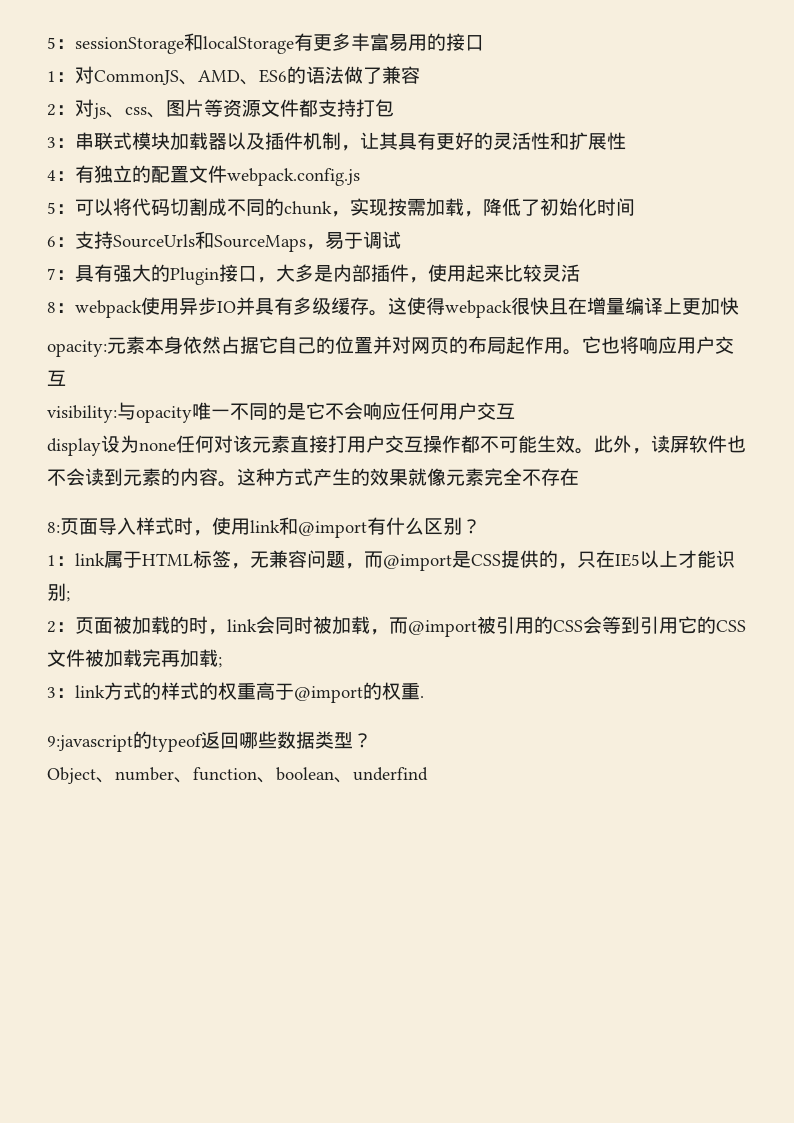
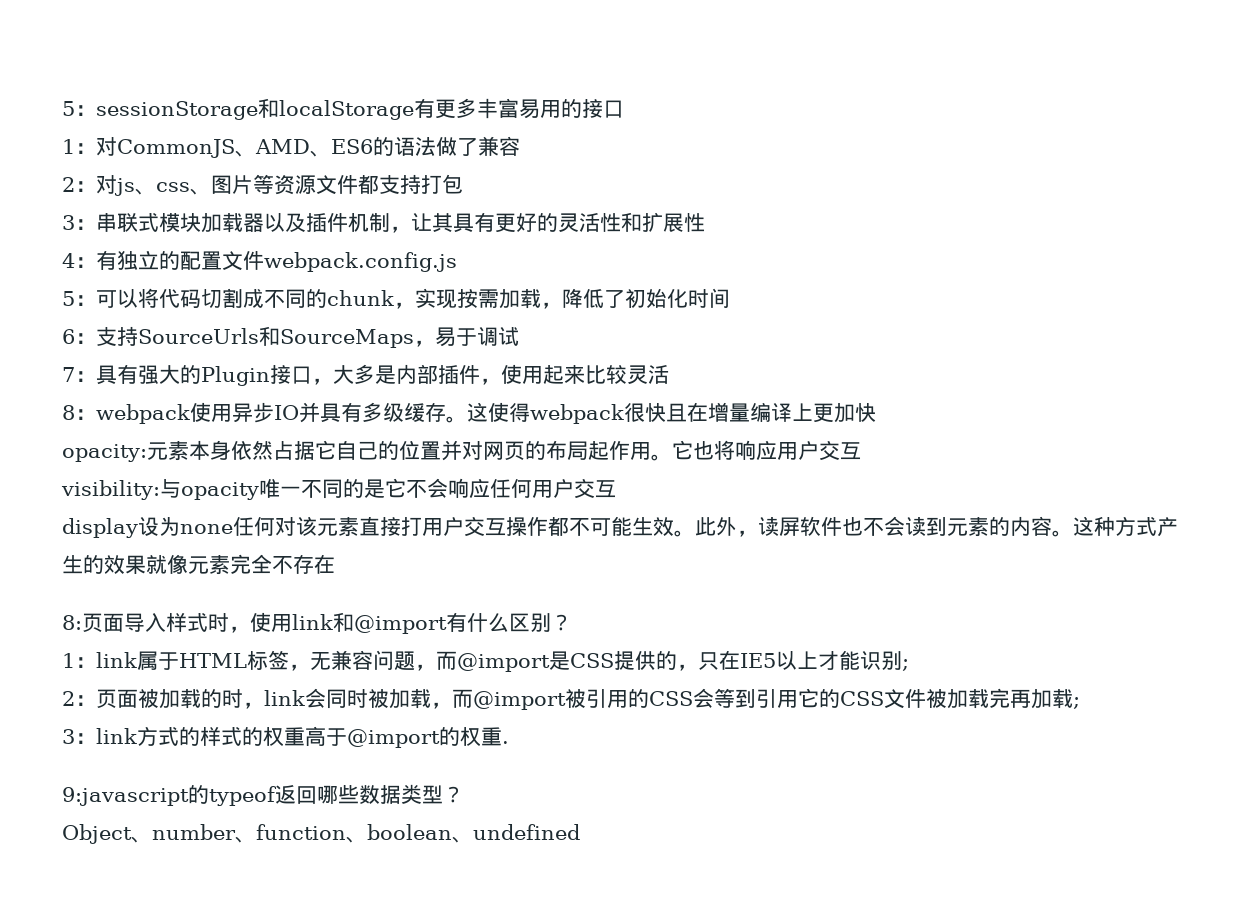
[353,767,428,781] underfind -> [473,824,580,840] undefined

